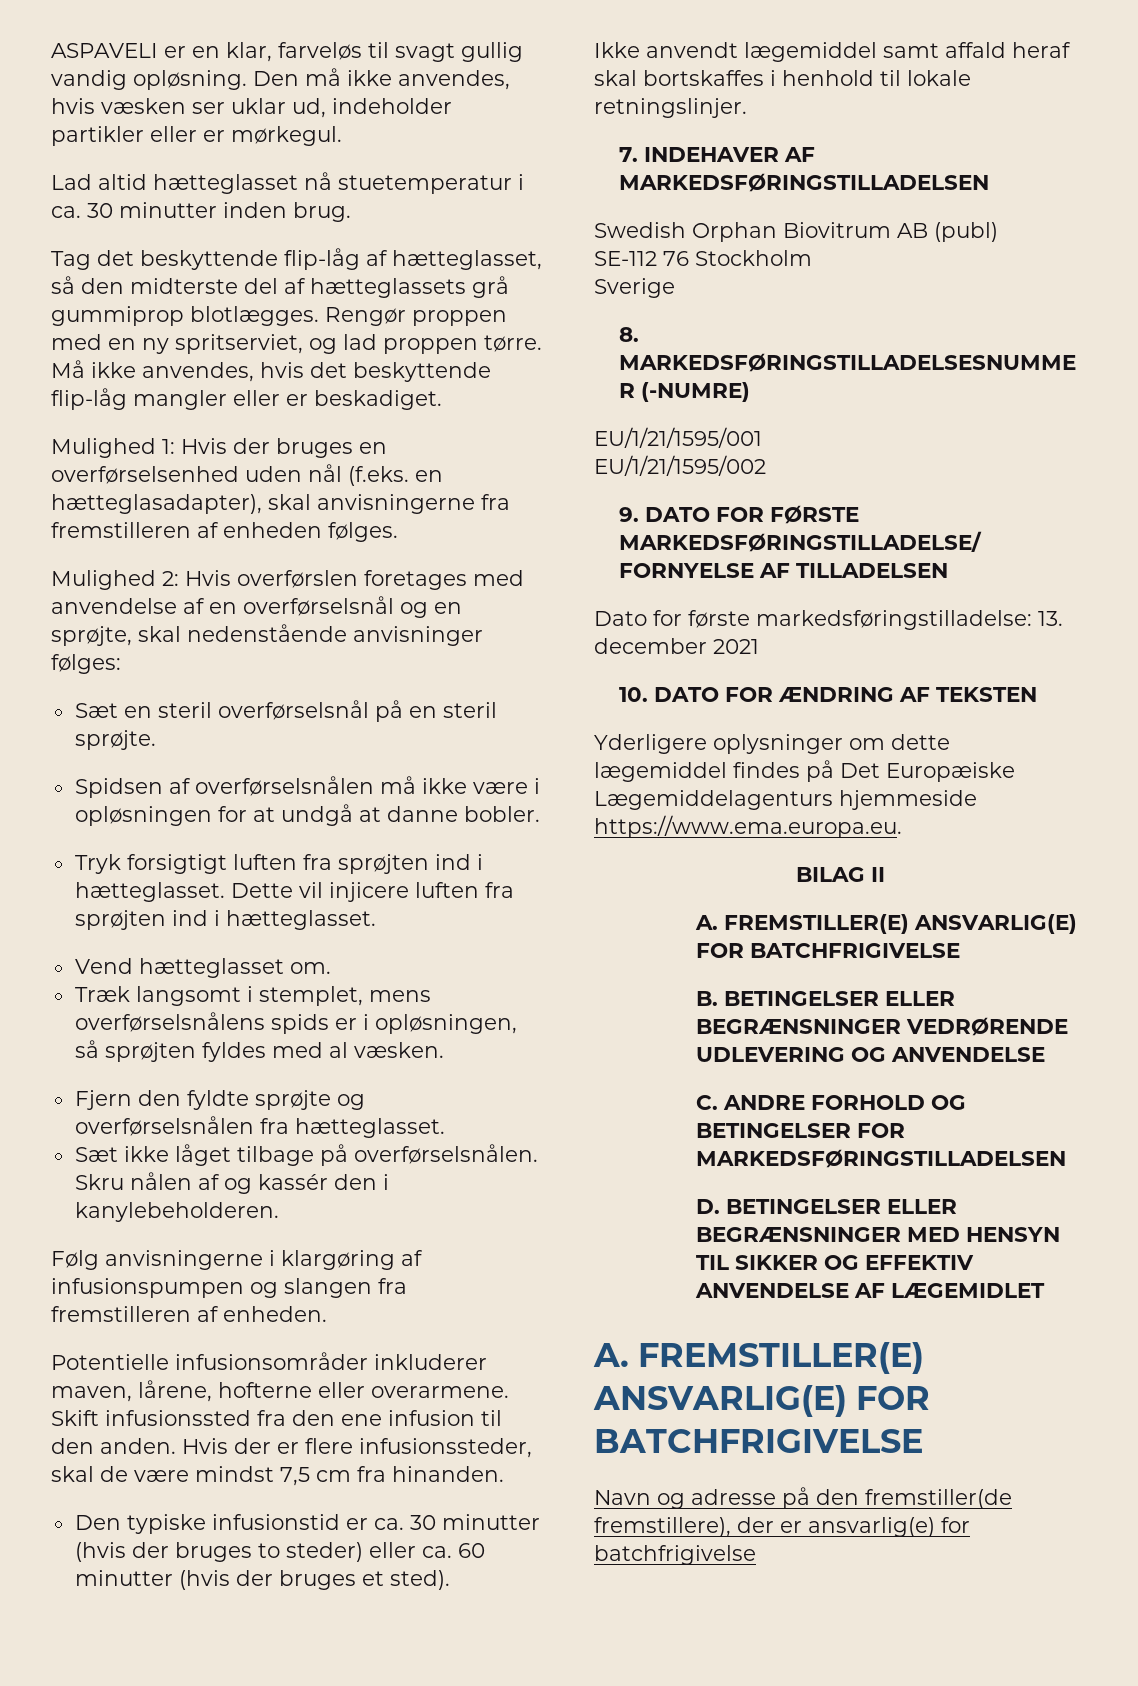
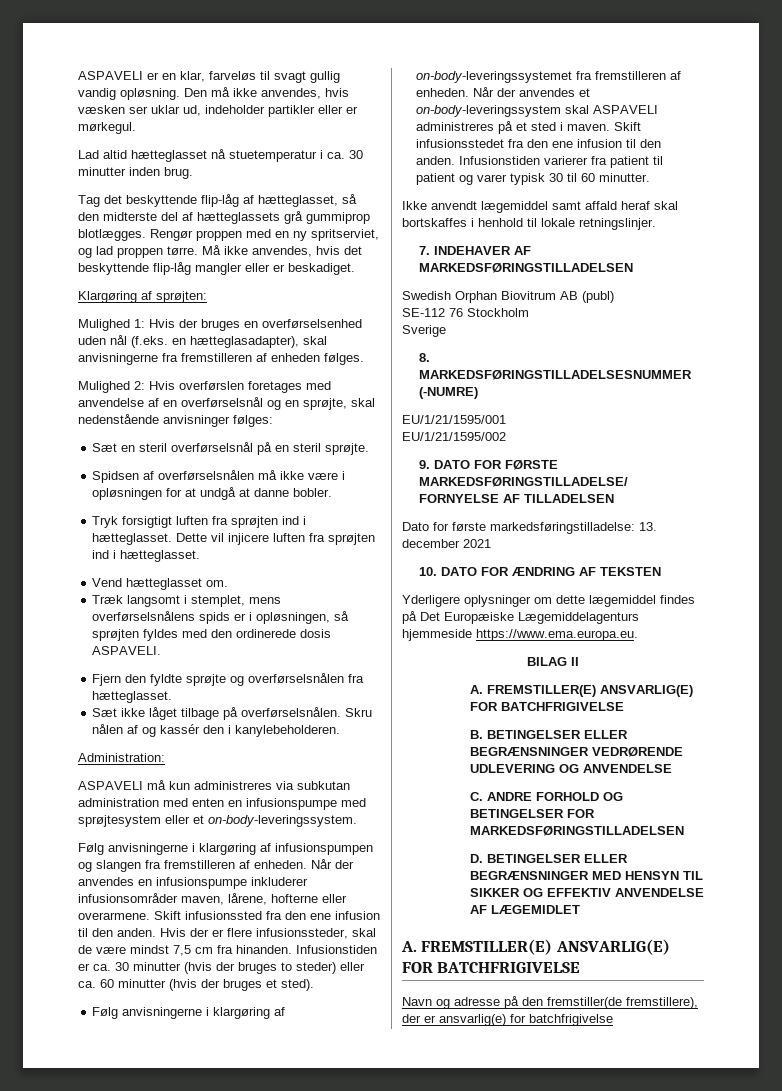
(442, 400) none -> [78,291,207,303] // Klargøring af sprøjten:
[328,1042,444,1058] al væsken. -> [211,629,332,638] [92,646,162,655] den ordinerede dosis ASPAVELI.
(279, 1212) none -> [78,753,165,762] [78,780,350,790] [78,798,366,810] [78,815,357,827] // Administration: // ASPAVELI må kun administreres via subkutan administration med enten en infusionspumpe med sprøjtesystem eller et on-body-leveringssystem.
[51,1352,487,1370] // Potentielle infusionsområder inkluderer -> [311,859,354,869] [78,877,308,889] [78,893,178,903] Når der anvendes en infusionspumpe inkluderer infusionsområder
[74,1514,340,1534] // Den typiske infusionstid -> [296,945,377,954] Infusionstiden
(450, 1580) none -> [92,1007,286,1019] [416,71,682,83] [416,87,591,97] [416,105,659,117] [416,121,642,134] [416,139,662,148] [416,156,664,168] [416,173,651,185] // Følg anvisningerne i klargøring af on-body-leveringssystemet fra fremstilleren af enheden. Når der anvendes et on-body-leveringssystem skal ASPAVELI administreres på et sted i maven. Skift infusionsstedet fra den ene infusion til den anden. Infusionstiden varierer fra patient til patient og varer typisk 30 til 60 minutter.

